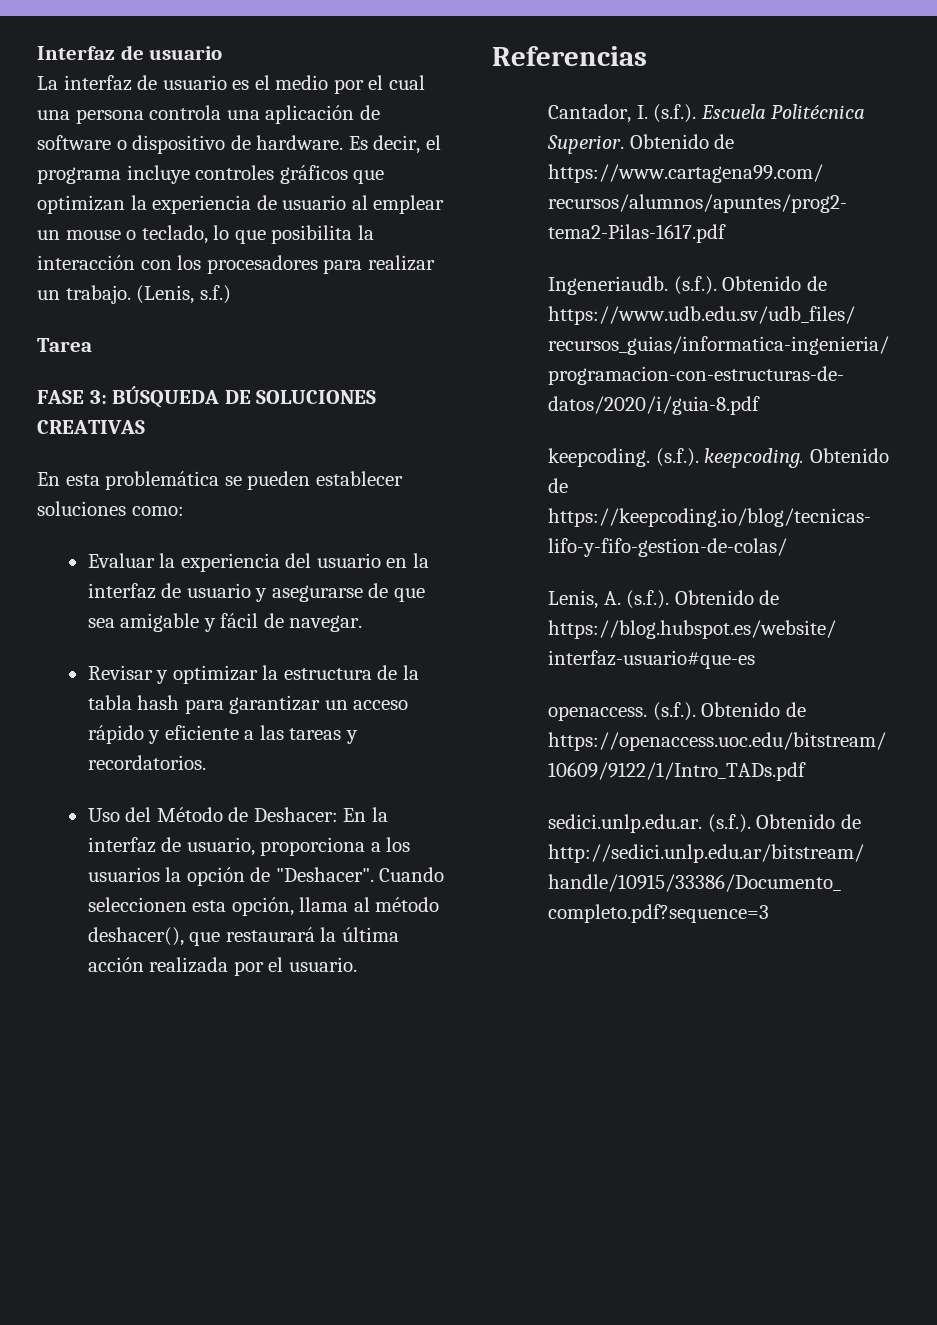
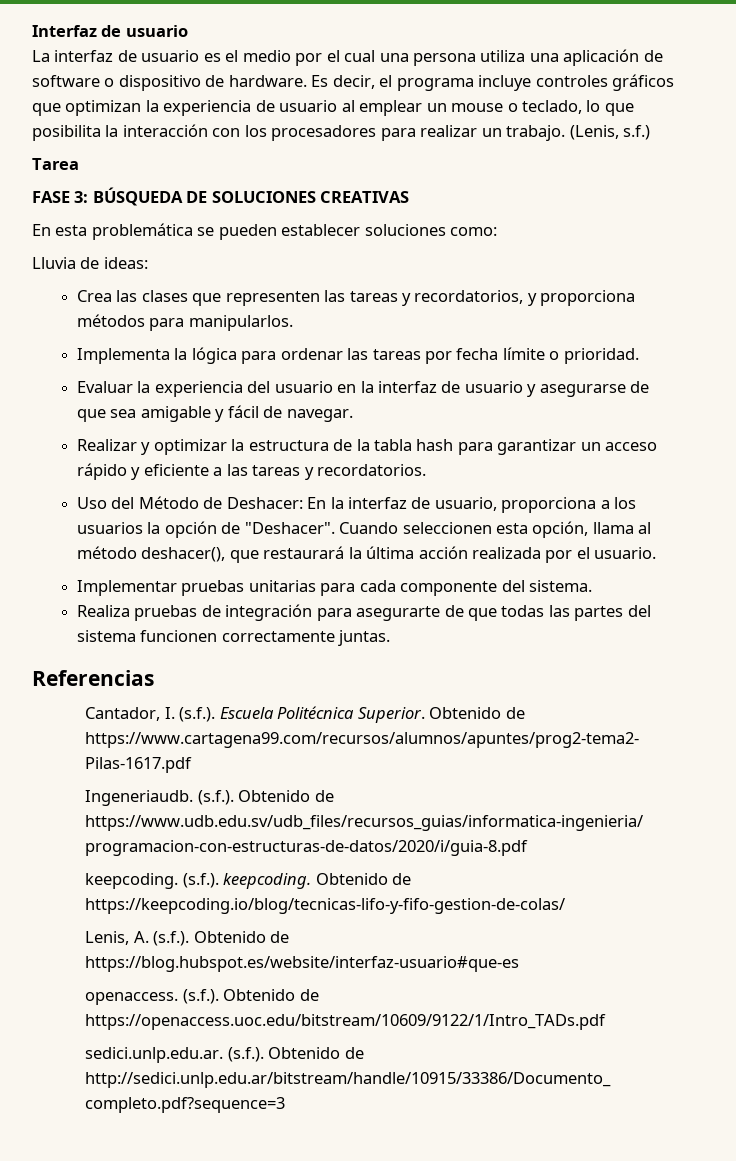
[149,105,222,120] controla -> [480,50,526,62] utiliza
(184, 511) none -> [32,257,148,269] [76,290,636,306] [76,314,293,331] [76,347,639,364] // Lluvia de ideas: // Crea las clases que representen las tareas y recordatorios, y proporciona métodos para manipularlos. // Implementa la lógica para ordenar las tareas por fecha límite o prioridad.
[87,665,153,680] Revisar -> [76,439,137,451] Realizar
(357, 964) none -> [76,580,593,596] [76,604,651,621] [76,630,391,646] // Implementar pruebas unitarias para cada componente del sistema. // Realiza pruebas de integración para asegurarte de que todas las partes del sistema funcionen correctamente juntas.

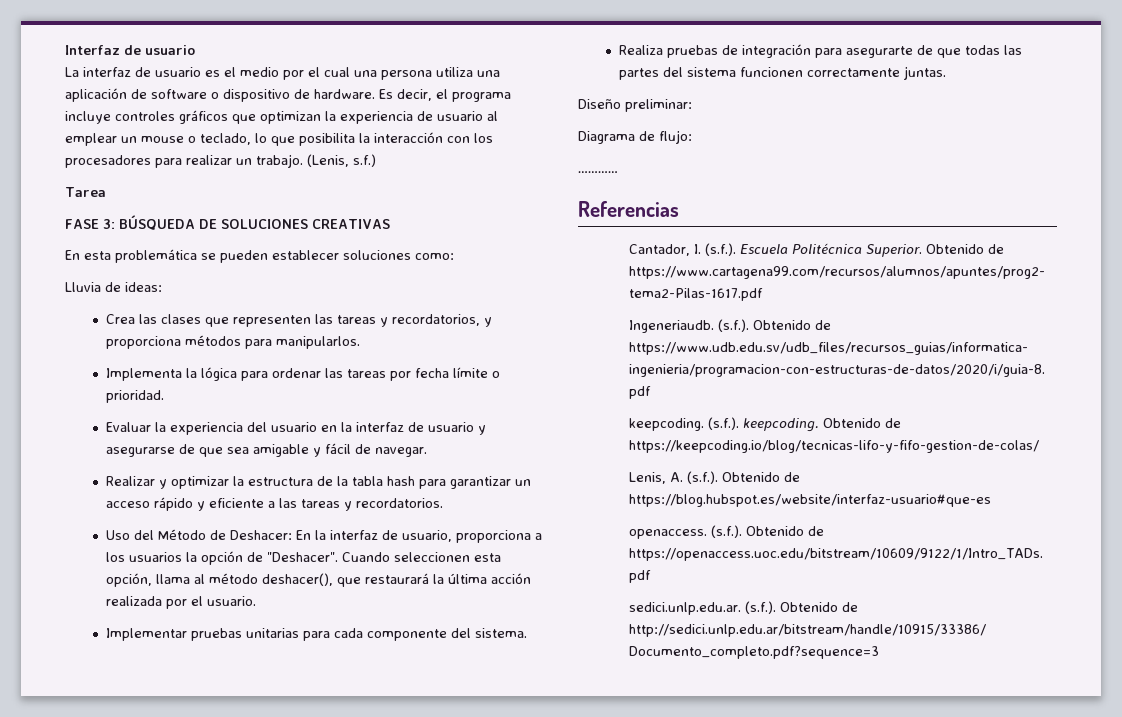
(391, 638) none -> [578,99,692,112] [578,130,692,144] [578,171,618,173] // Diseño preliminar: // Diagrama de flujo: // …………

